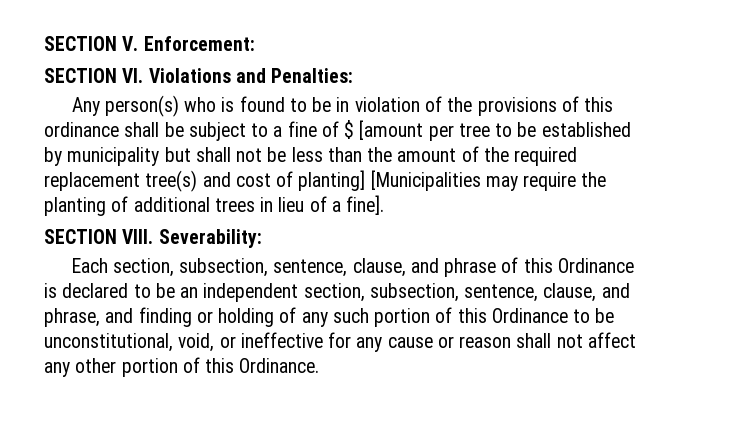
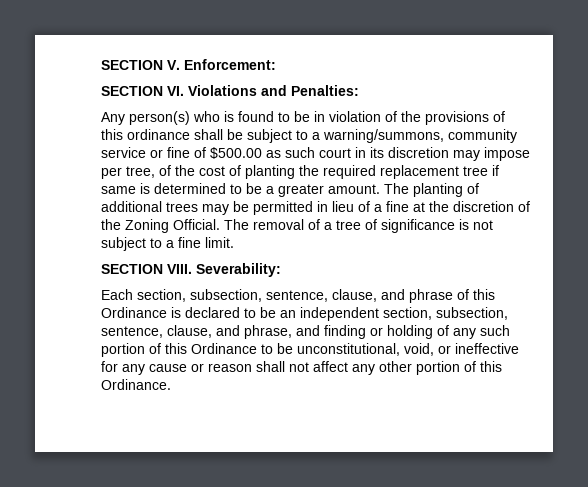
[287,120,631,141] [44,146,578,166] [44,170,607,192] fine of $ [amount per tree to be established by municipality but shall not be less than the amount of the required replacement tree(s) and cost of planting] [Municipalities may require the -> [323,129,517,143] [101,147,530,161] [101,165,499,179] [101,183,409,197] warning/summons, community service or fine of $500.00 as such court in its discretion may impose per tree, of the cost of planting the required replacement tree if same is determined to be a greater amount. The
(255, 205) none -> [202,201,313,215] may be permitted
[346,195,385,215] fine]. -> [386,201,530,212] [101,219,493,233] [101,237,234,251] fine at the discretion of the Zoning Official. The removal of a tree of significance is not subject to a fine limit.

